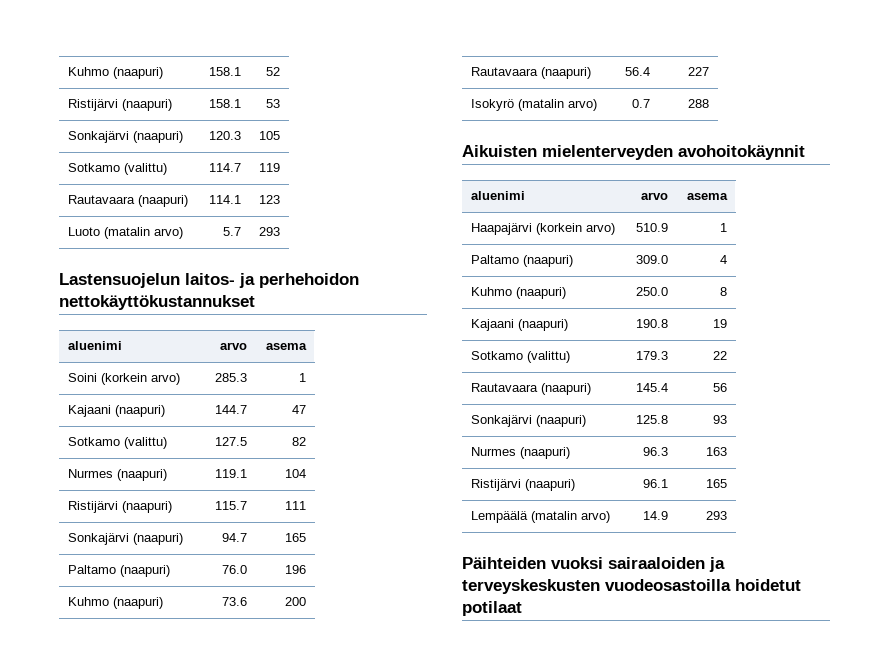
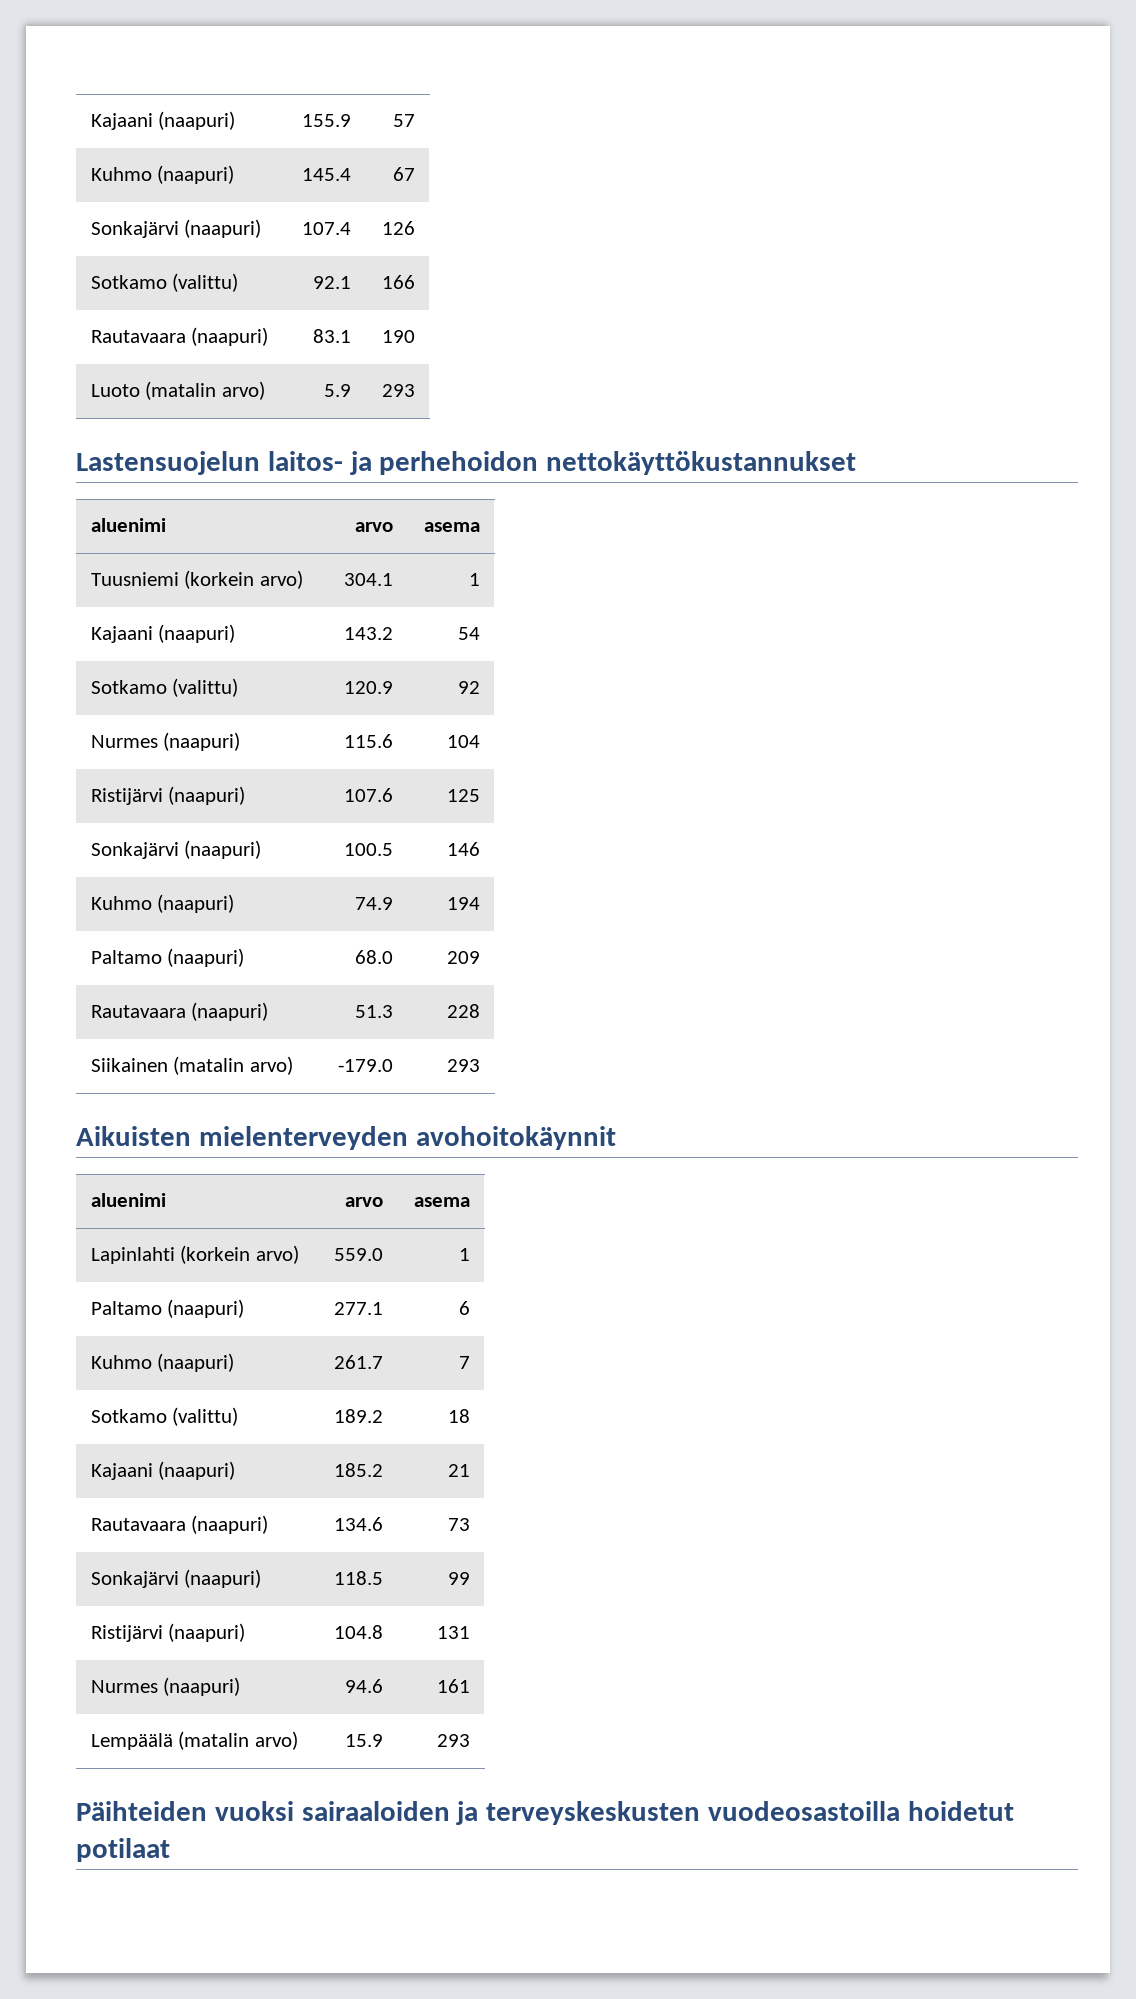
[67,67,163,79] [209,67,242,76] [266,67,281,76] [67,99,172,111] [209,99,242,108] [266,99,281,108] [67,131,183,143] [209,131,242,140] [259,131,281,140] [67,163,167,175] [209,163,242,172] [259,163,281,172] [67,195,188,207] [209,195,242,204] [259,195,281,204] Kuhmo (naapuri) | 158.1 | 52 // Ristijärvi (naapuri) | 158.1 | 53 // Sonkajärvi (naapuri) | 120.3 | 105 // Sotkamo (valittu) | 114.7 | 119 // Rautavaara (naapuri) | 114.1 | 123 -> [90,111,236,130] [302,114,352,127] [393,114,416,127] [90,165,235,184] [302,168,352,181] [393,167,416,181] [90,219,262,238] [302,222,352,235] [382,221,416,235] [90,273,239,292] [313,276,352,289] [382,275,416,289] [90,327,269,346] [313,329,352,343] [382,330,416,343] Kajaani (naapuri) | 155.9 | 57 // Kuhmo (naapuri) | 145.4 | 67 // Sonkajärvi (naapuri) | 107.4 | 126 // Sotkamo (valittu) | 92.1 | 166 // Rautavaara (naapuri) | 83.1 | 190
[223,227,242,236] 5.7 -> [324,384,352,397] 5.9
[67,373,180,385] [215,373,248,382] Soini (korkein arvo) | 285.3 -> [90,570,303,589] [344,573,394,586] Tuusniemi (korkein arvo) | 304.1
[215,405,248,414] [292,405,307,414] [67,437,167,449] [215,437,248,446] [292,437,307,446] [67,469,167,481] [215,469,248,478] 144.7 | 47 // Sotkamo (valittu) | 127.5 | 82 // Nurmes (naapuri) | 119.1 -> [344,627,394,640] [458,627,481,640] [90,678,239,697] [344,681,394,694] [458,681,481,694] [90,732,241,751] [344,734,394,748] 143.2 | 54 // Sotkamo (valittu) | 120.9 | 92 // Nurmes (naapuri) | 115.6
[215,501,248,510] [285,501,307,510] [67,533,183,545] [222,533,248,542] [285,533,307,542] [67,565,170,577] [222,565,248,574] [285,565,307,574] [67,597,163,609] [222,597,248,606] [285,597,307,606] [470,67,591,79] [625,67,651,76] [688,67,710,76] [470,99,597,111] [632,99,651,108] [688,99,710,108] 115.7 | 111 // Sonkajärvi (naapuri) | 94.7 | 165 // Paltamo (naapuri) | 76.0 | 196 // Kuhmo (naapuri) | 73.6 | 200 // Rautavaara (naapuri) | 56.4 | 227 // Isokyrö (matalin arvo) | 0.7 | 288 -> [344,788,394,802] [447,789,481,802] [90,840,262,859] [344,843,394,856] [447,842,481,856] [90,894,235,913] [355,897,394,910] [447,897,481,910] [90,948,245,967] [355,950,394,964] [447,951,481,964] [90,1002,269,1021] [355,1005,394,1018] [447,1004,481,1018] [90,1056,293,1075] [338,1059,394,1072] [447,1059,481,1072] 107.6 | 125 // Sonkajärvi (naapuri) | 100.5 | 146 // Kuhmo (naapuri) | 74.9 | 194 // Paltamo (naapuri) | 68.0 | 209 // Rautavaara (naapuri) | 51.3 | 228 // Siikainen (matalin arvo) | -179.0 | 293
[470,223,615,235] [636,223,669,232] Haapajärvi (korkein arvo) | 510.9 -> [90,1245,299,1264] [334,1248,384,1261] Lapinlahti (korkein arvo) | 559.0
[636,255,669,264] [720,255,728,264] [470,287,566,299] [636,287,669,296] [720,287,728,296] [470,319,568,331] [636,319,669,328] [713,319,728,328] [470,351,570,363] [636,351,669,360] [713,351,728,360] [470,383,591,395] [636,383,669,392] [713,383,728,392] [470,415,586,427] [636,415,669,424] [713,415,728,424] [470,447,570,459] [643,447,669,456] [706,447,728,456] [470,479,575,491] [643,479,669,488] [706,479,728,488] 309.0 | 4 // Kuhmo (naapuri) | 250.0 | 8 // Kajaani (naapuri) | 190.8 | 19 // Sotkamo (valittu) | 179.3 | 22 // Rautavaara (naapuri) | 145.4 | 56 // Sonkajärvi (naapuri) | 125.8 | 93 // Nurmes (naapuri) | 96.3 | 163 // Ristijärvi (naapuri) | 96.1 | 165 -> [334,1302,384,1315] [459,1301,471,1315] [90,1353,235,1372] [334,1355,384,1369] [459,1356,471,1369] [90,1407,239,1426] [334,1409,384,1423] [448,1409,471,1423] [90,1461,236,1480] [334,1463,384,1477] [448,1464,471,1477] [90,1515,269,1534] [334,1517,384,1531] [448,1518,471,1531] [90,1569,262,1588] [334,1571,384,1585] [448,1572,471,1585] [90,1623,246,1642] [334,1625,384,1639] [437,1626,471,1639] [90,1677,241,1696] [345,1679,384,1693] [437,1679,471,1693] 277.1 | 6 // Kuhmo (naapuri) | 261.7 | 7 // Sotkamo (valittu) | 189.2 | 18 // Kajaani (naapuri) | 185.2 | 21 // Rautavaara (naapuri) | 134.6 | 73 // Sonkajärvi (naapuri) | 118.5 | 99 // Ristijärvi (naapuri) | 104.8 | 131 // Nurmes (naapuri) | 94.6 | 161
[643,511,669,520] 14.9 -> [345,1734,384,1747] 15.9

